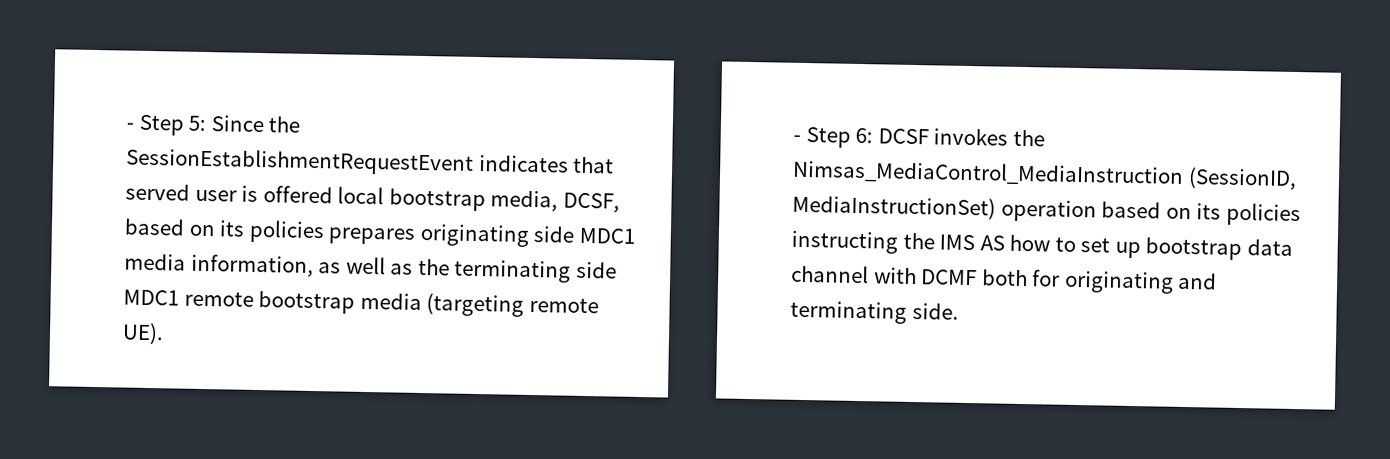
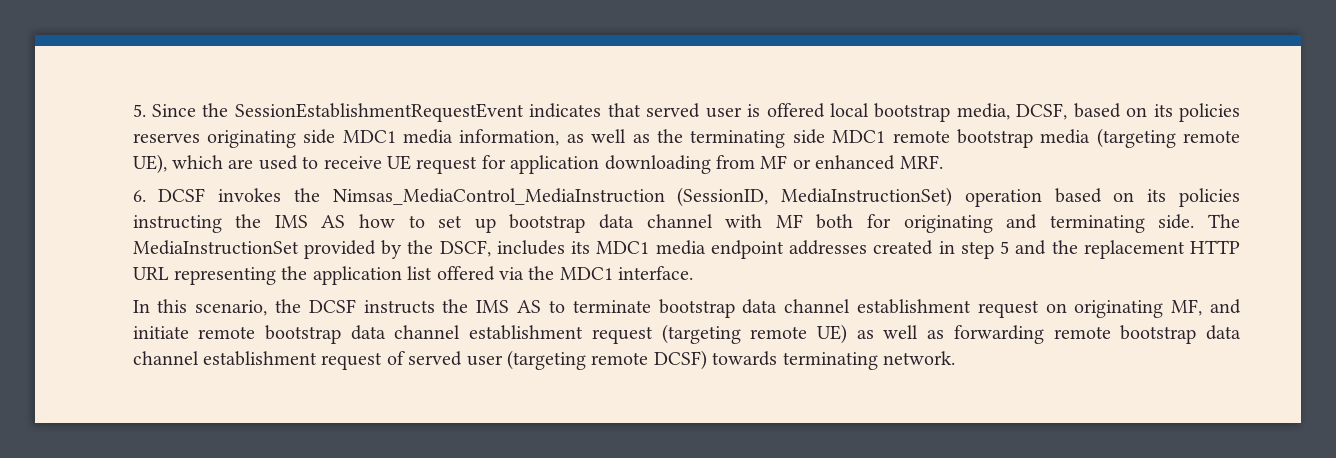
[126,114,207,136] - Step 5: -> [132,104,146,117] 5.
[328,227,416,245] prepares -> [132,133,200,143] reserves
[122,322,165,345] [793,127,874,148] UE). // - Step 6: -> [132,154,943,174] [132,190,146,202] UE), which are used to receive UE request for application downloading from MF or enhanced MRF. // 6.
[921,269,978,286] DCMF -> [775,214,803,228] MF
(959, 311) none -> [1207,214,1240,228] [132,240,1240,259] [132,266,694,285] [132,299,1241,318] [132,324,1241,344] [132,350,955,370] The MediaInstructionSet provided by the DSCF, includes its MDC1 media endpoint addresses created in step 5 and the replacement HTTP URL representing the application list offered via the MDC1 interface. // In this scenario, the DCSF instructs the IMS AS to terminate bootstrap data channel establishment request on originating MF, and initiate remote bootstrap data channel establishment request (targeting remote UE) as well as forwarding remote bootstrap data channel establishment request of served user (targeting remote DCSF) towards terminating network.

